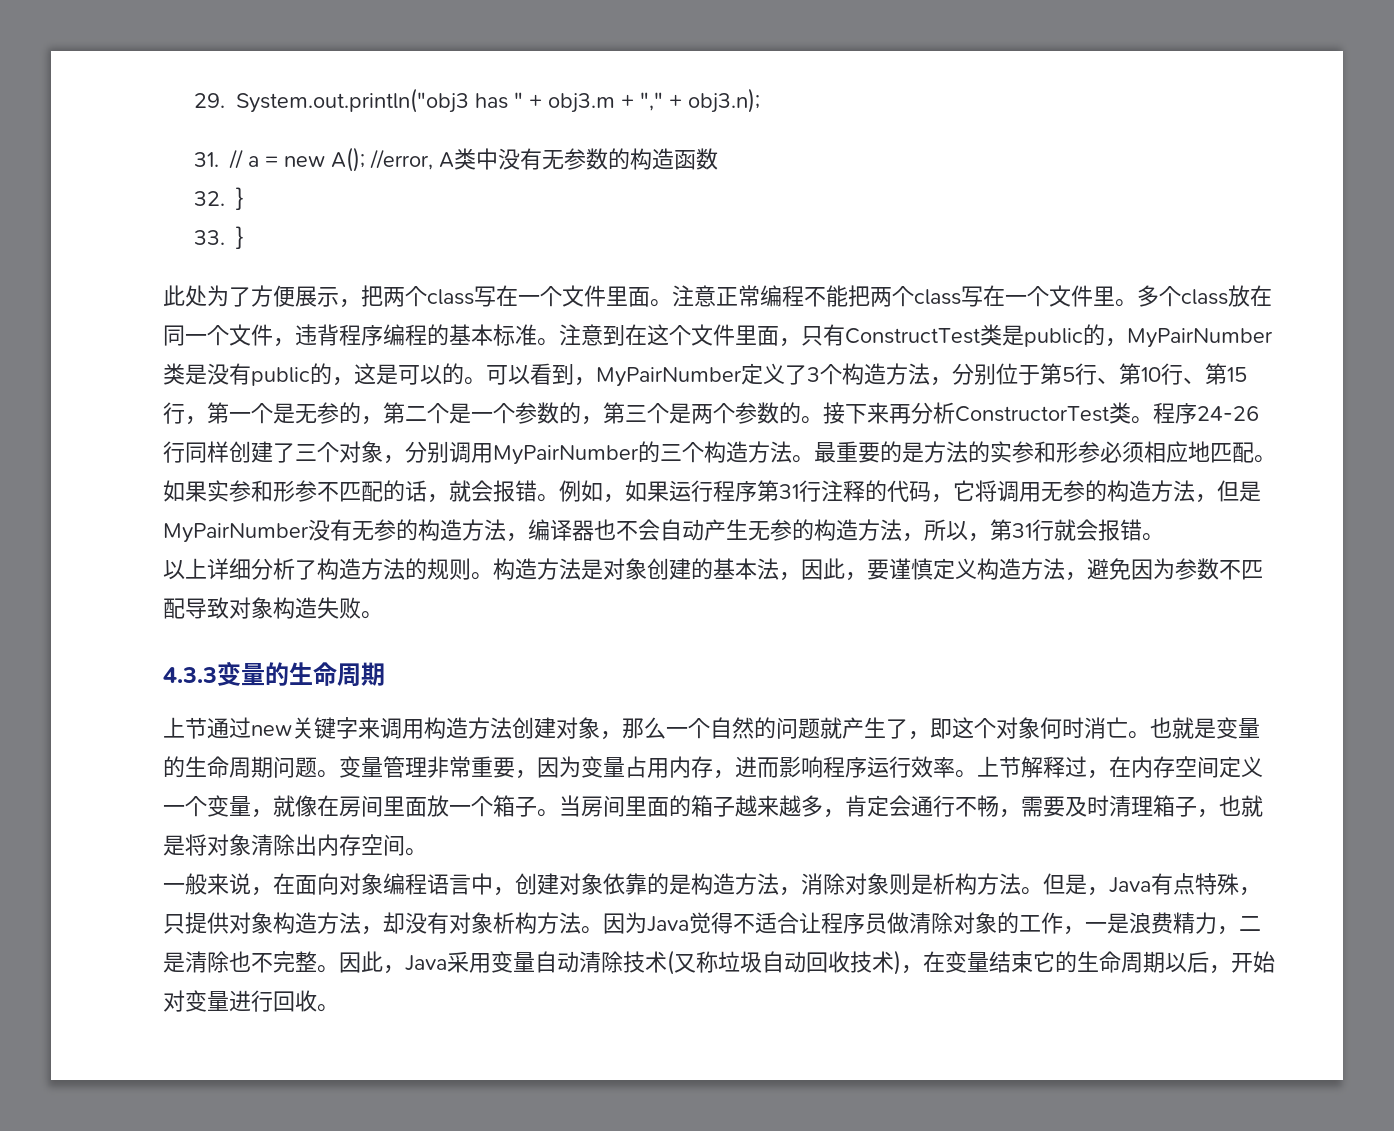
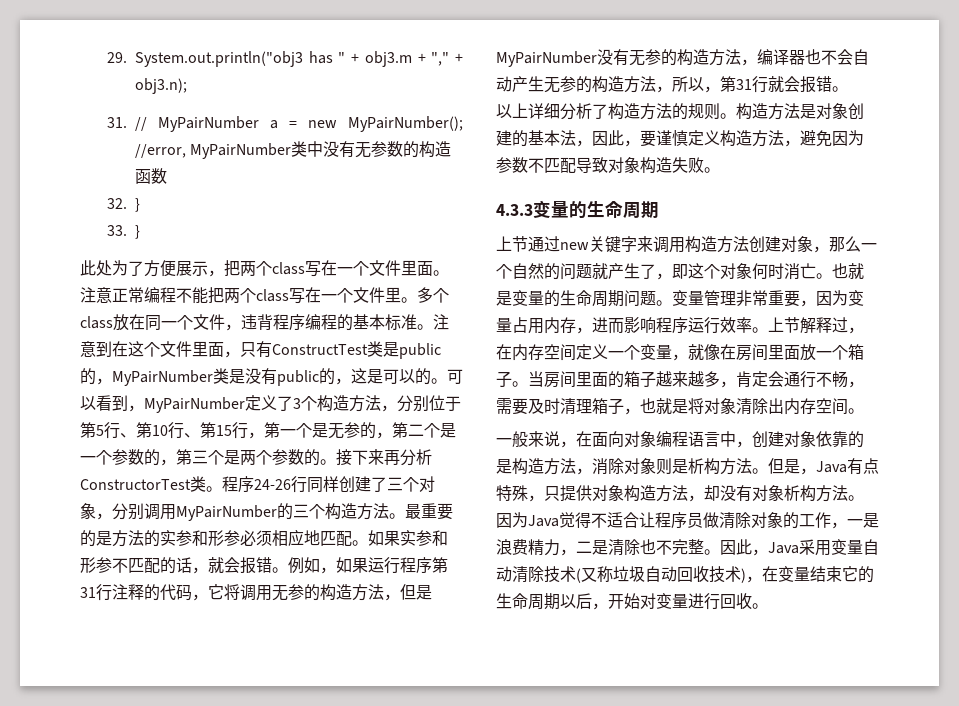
(244, 159) none -> [158,116,260,132] MyPairNumber
[331,147,455,172] A(); //error, A -> [348,116,463,132] [135,143,292,159] MyPairNumber(); //error, MyPairNumber

